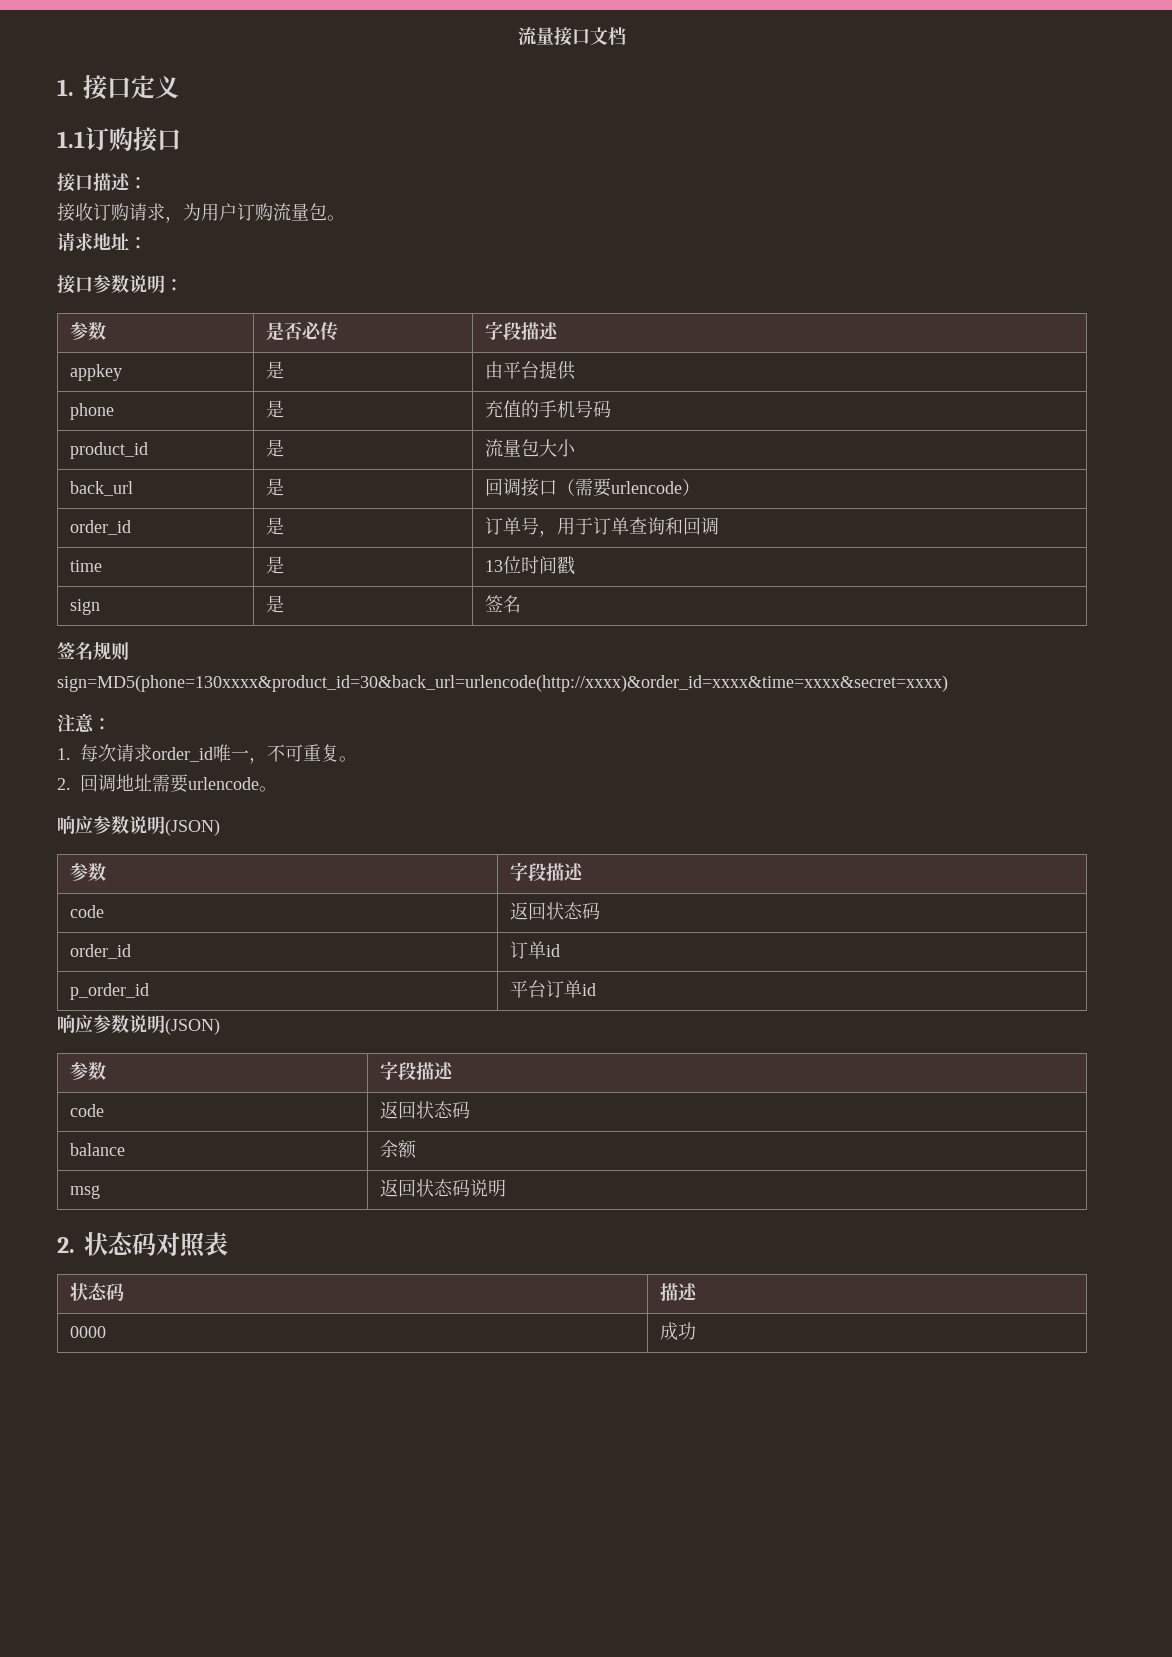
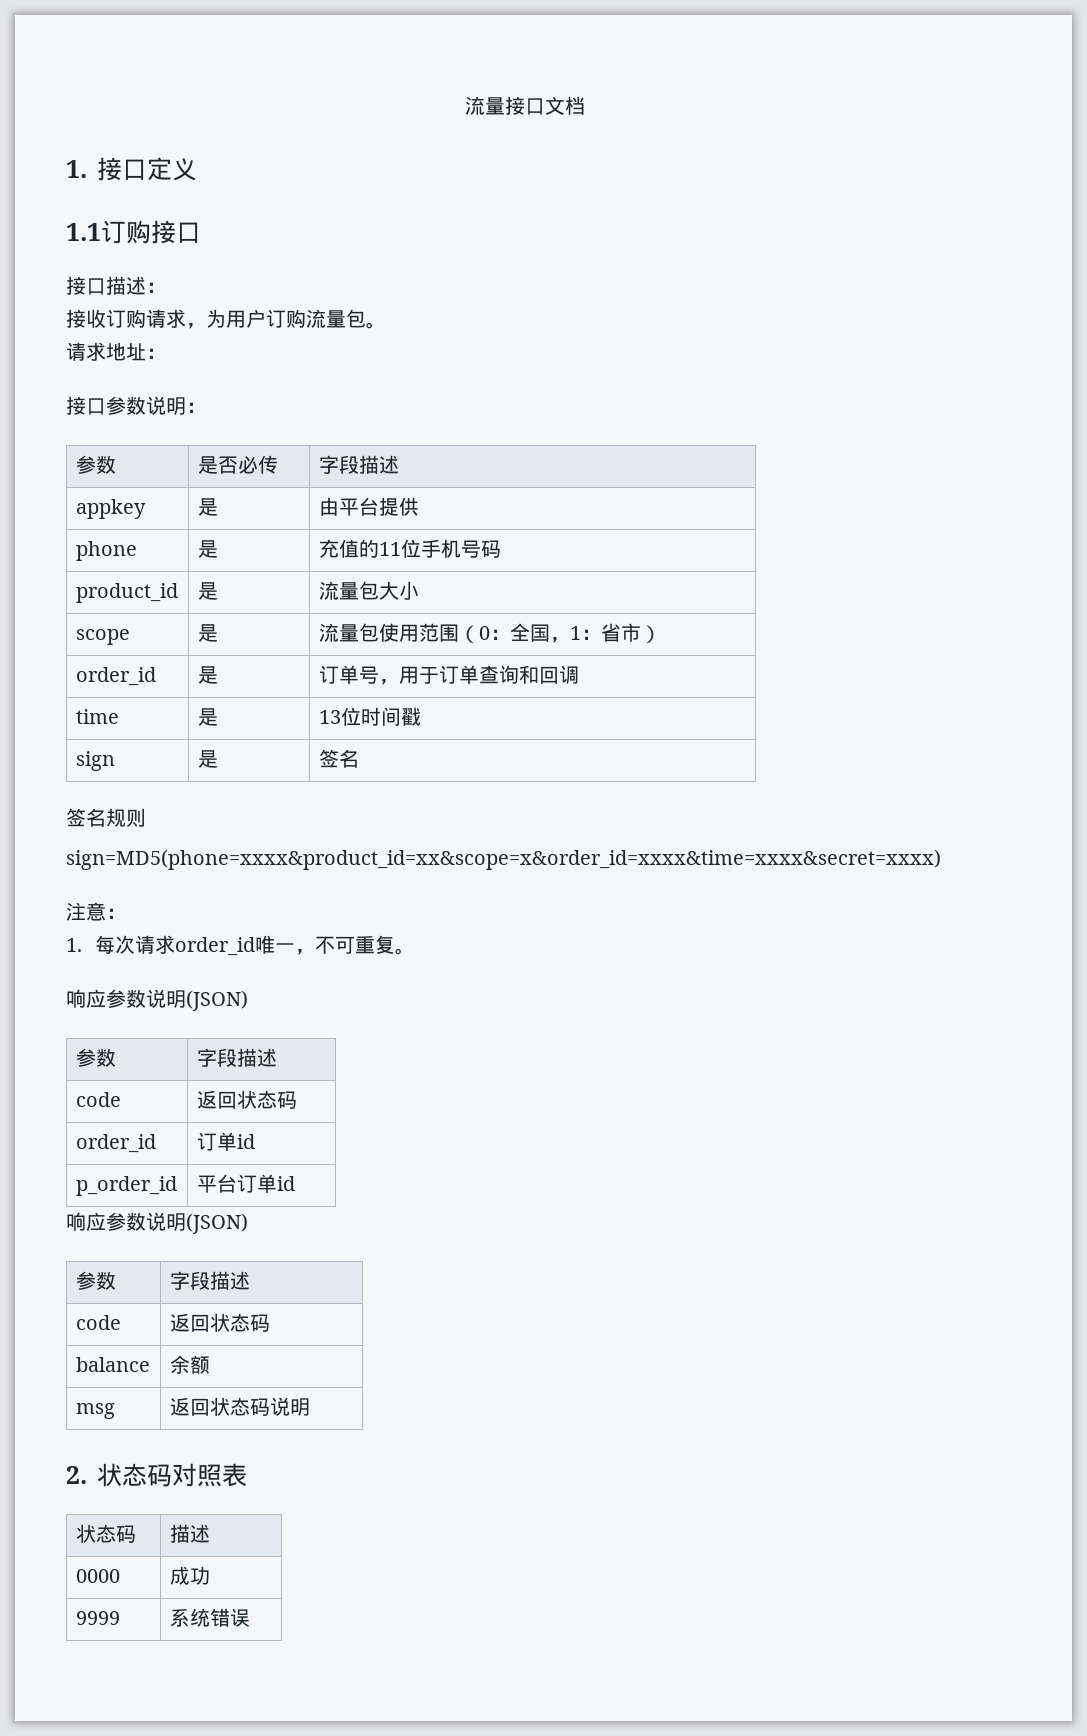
(540, 409) none -> [378,539,421,558] 11位
[70,481,134,496] [266,478,285,496] [485,478,683,497] back_url | 是 | 回调接口（需要urlencode -> [75,629,130,645] [197,624,218,642] [318,623,641,644] scope | 是 | 流量包使用范围（0：全国，1：省市
[57,675,948,692] sign=MD5(phone=130xxxx&product_id=30&back_url=urlencode(http://xxxx)&order_id=xxxx&time=xxxx&secret=xxxx) -> [66,849,941,870] sign=MD5(phone=xxxx&product_id=xx&scope=x&order_id=xxxx&time=xxxx&secret=xxxx)
[57,774,277,793] // 2.回调地址需要urlencode。 -> (416, 951) none
(697, 1331) none -> [75,1611,120,1625] [169,1608,250,1627] // 9999 | 系统错误

